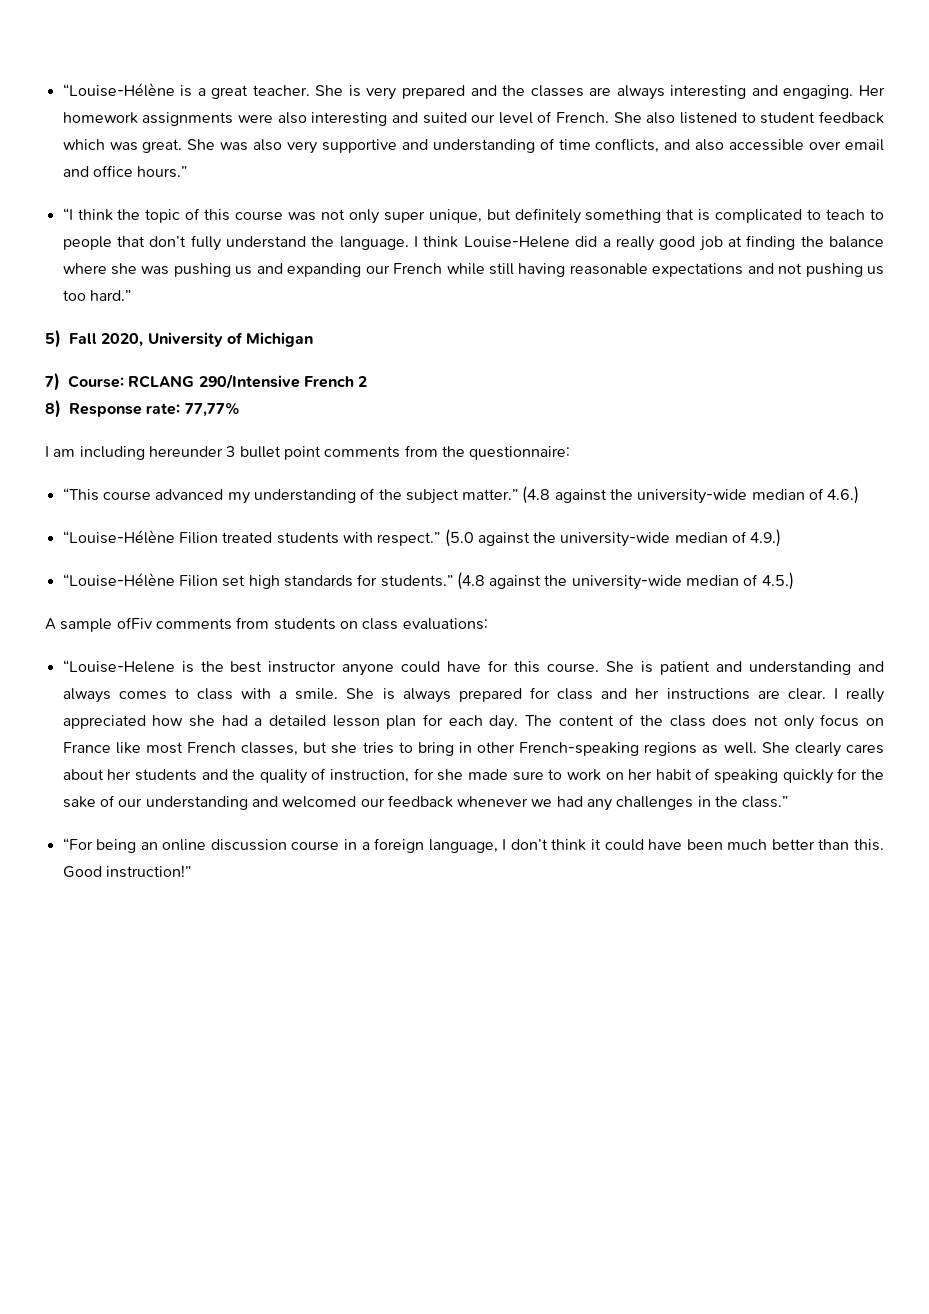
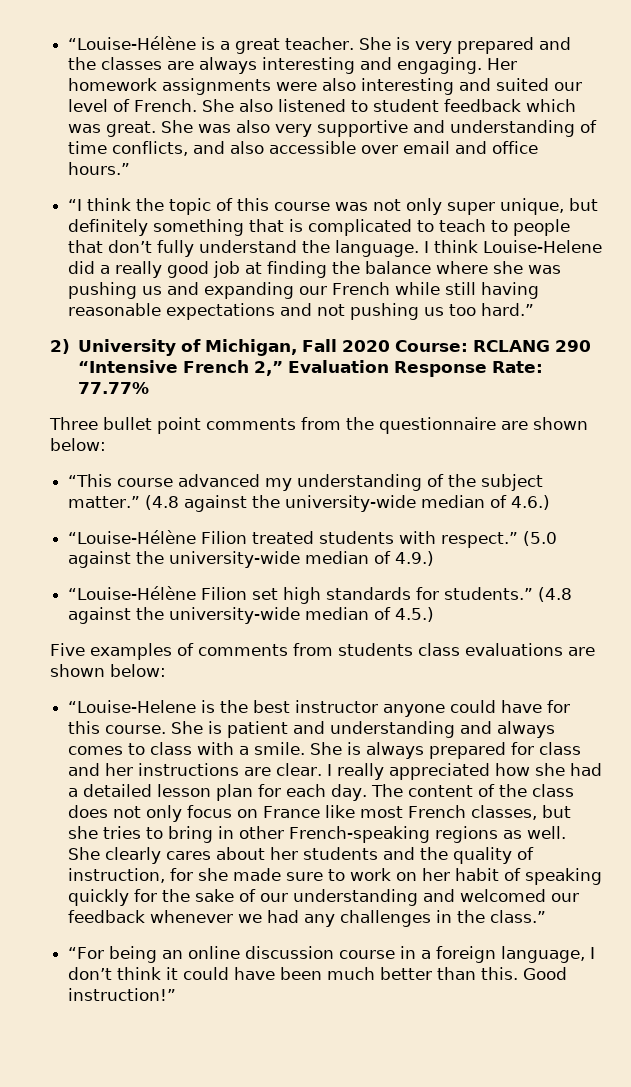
[45,330,314,348] [45,373,368,391] [45,400,240,418] [45,446,236,460] 5) Fall 2020, University of Michigan // 7) Course: RCLANG 290/Intensive French 2 // 8) Response rate: 77,77% // I am including hereunder 3 -> [50,339,592,356] [78,360,544,377] [78,382,150,394] [49,417,98,430] 2) University of Michigan, Fall 2020 Course: RCLANG 290 “Intensive French 2,” Evaluation Response Rate: 77.77% // Three
[469,446,571,460] questionnaire: -> [379,417,588,434] [50,438,106,451] questionnaire are shown below:
[45,617,488,632] A sample ofFiv comments from students on class evaluations: -> [50,643,595,660] [50,664,166,677] Five examples of comments from students class evaluations are shown below:

